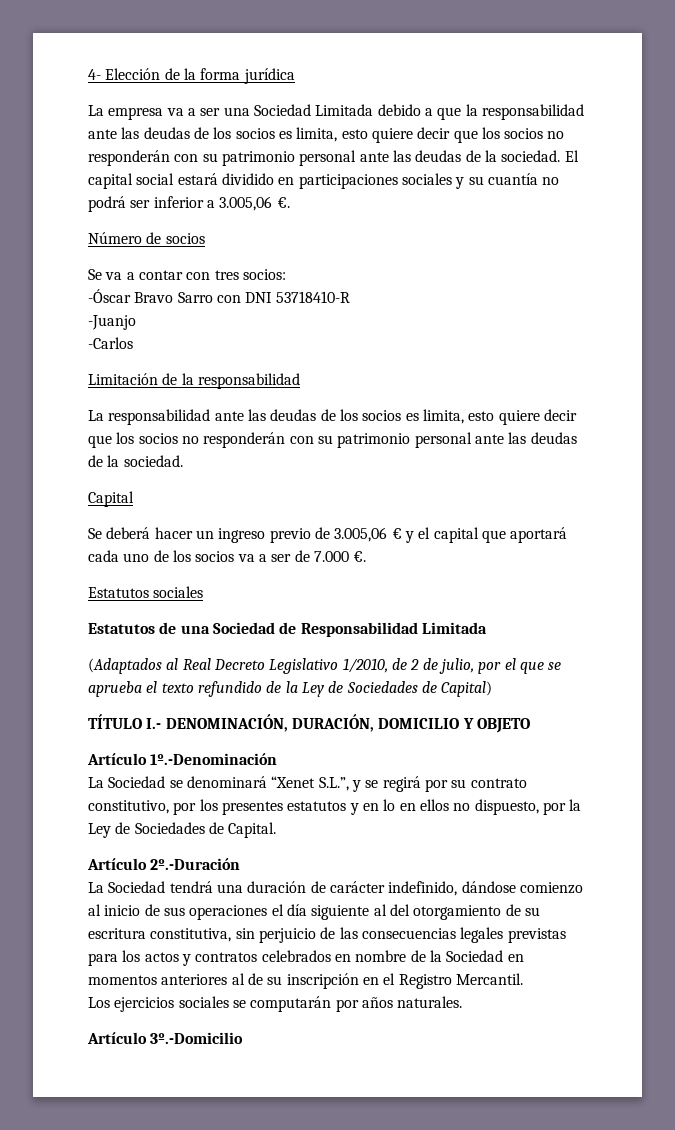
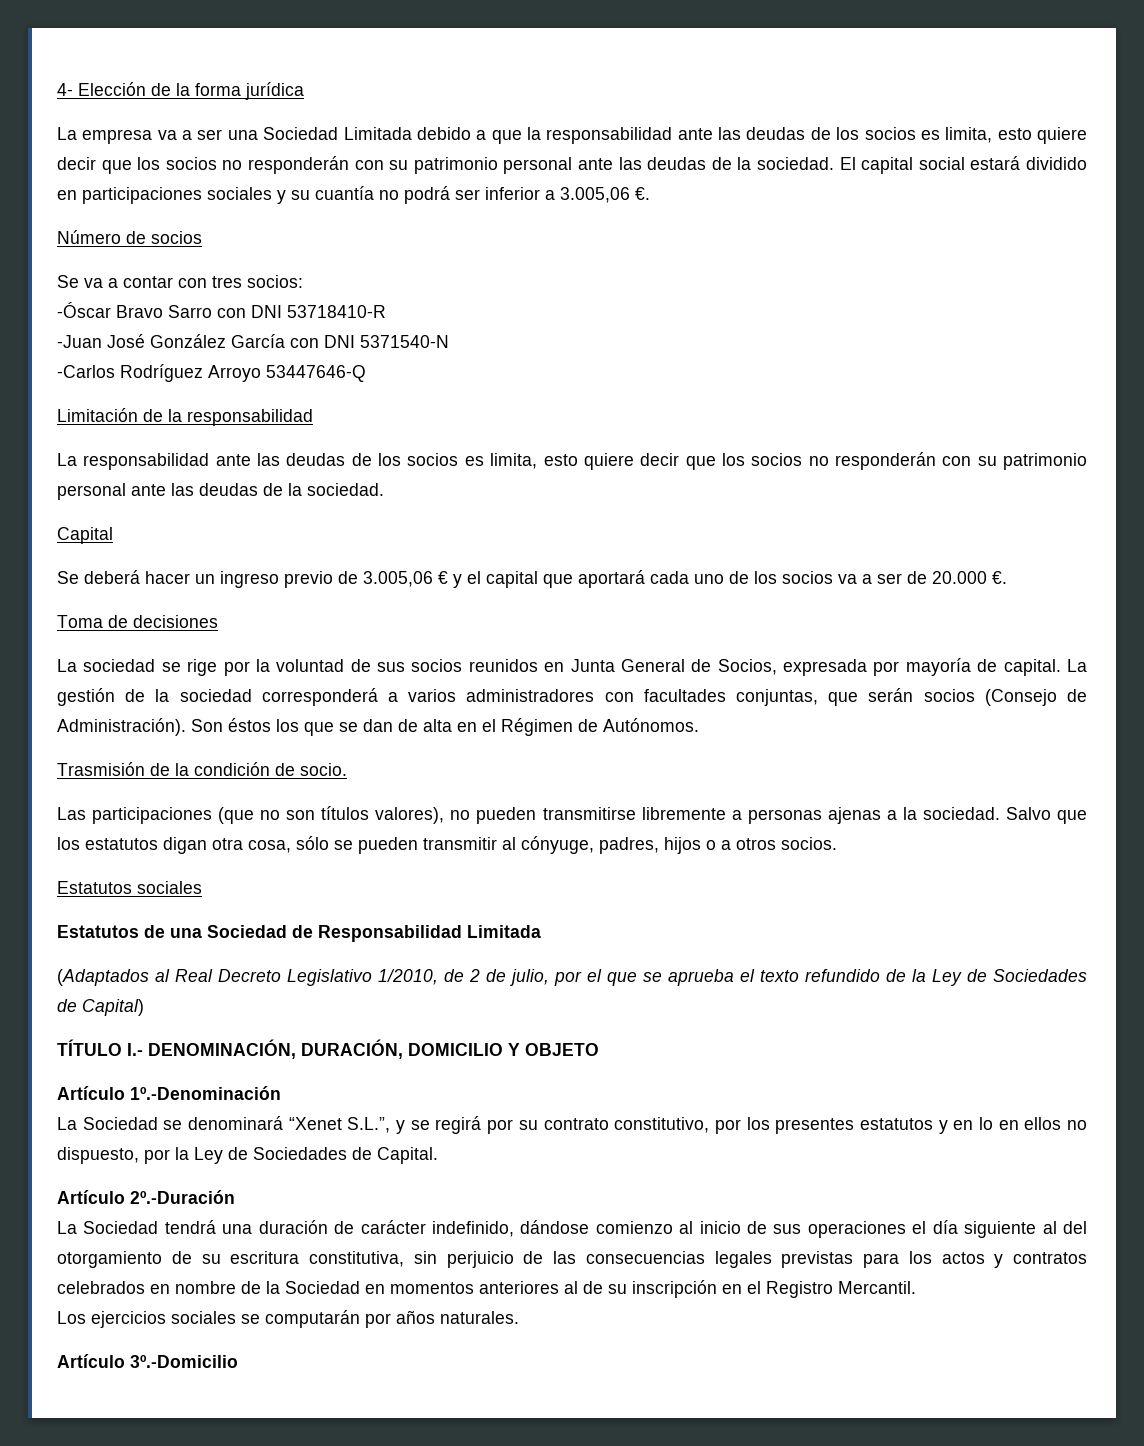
[88,315,136,330] [88,337,133,349] -Juanjo // -Carlos -> [57,334,449,348] [57,364,366,382] -Juan José González García con DNI 5371540-N // -Carlos Rodríguez Arroyo 53447646-Q
[313,551,367,562] 7.000 €. -> [932,571,1007,584] [57,615,218,628] [57,658,1088,676] [57,688,1088,706] [57,718,699,736] [57,762,347,776] [57,806,1087,824] [57,836,837,854] 20.000 €. // Toma de decisiones // La sociedad se rige por la voluntad de sus socios reunidos en Junta General de Socios, expresada por mayoría de capital. La gestión de la sociedad corresponderá a varios administradores con facultades conjuntas, que serán socios (Consejo de Administración). Son éstos los que se dan de alta en el Régimen de Autónomos. // Trasmisión de la condición de socio. // Las participaciones (que no son títulos valores), no pueden transmitirse libremente a personas ajenas a la sociedad. Salvo que los estatutos digan otra cosa, sólo se pueden transmitir al cónyuge, padres, hijos o a otros socios.

